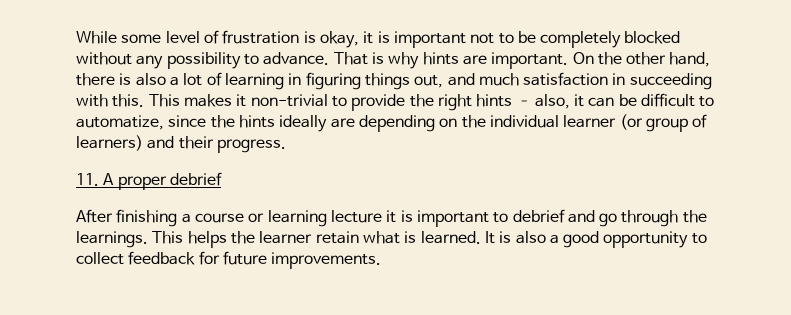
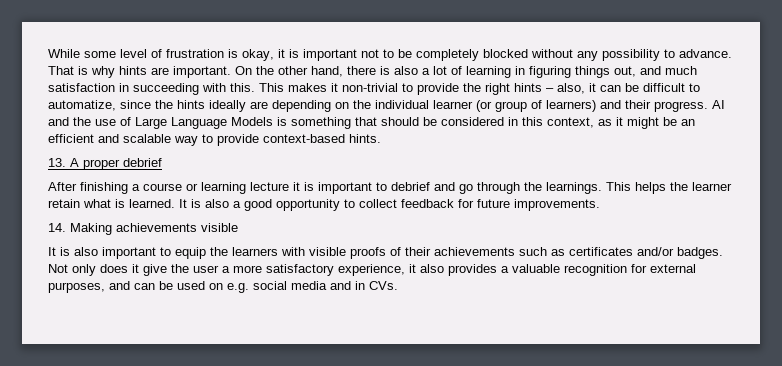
[76,173,99,186] // 11. -> [712,100,725,109] [48,117,695,129] [48,134,381,146] [48,158,66,167] AI and the use of Large Language Models is something that should be considered in this context, as it might be an efficient and scalable way to provide context-based hints. // 13.
(382, 260) none -> [48,223,238,235] [48,247,723,259] [48,264,696,276] [48,281,398,293] // 14. Making achievements visible // It is also important to equip the learners with visible proofs of their achievements such as certificates and/or badges. Not only does it give the user a more satisfactory experience, it also provides a valuable recognition for external purposes, and can be used on e.g. social media and in CVs.

